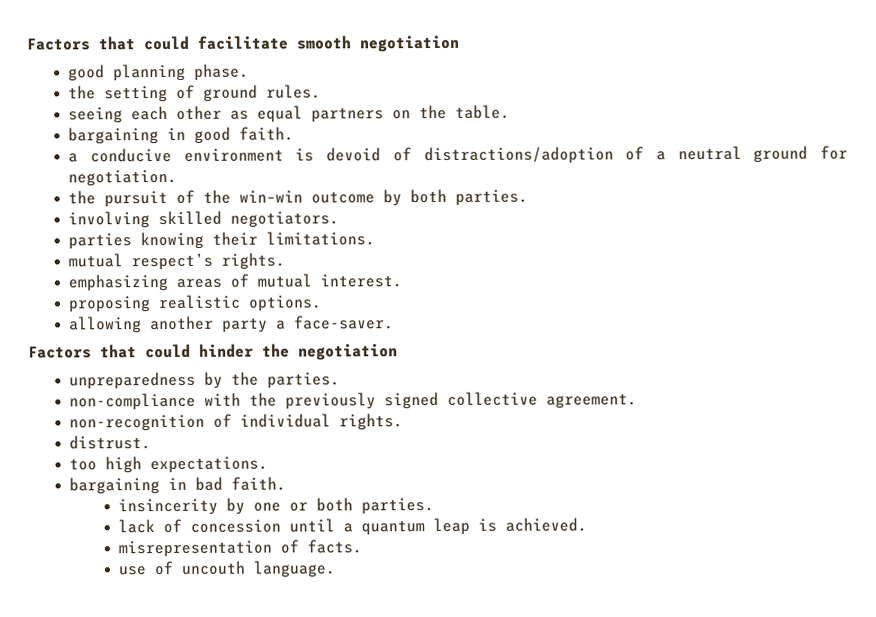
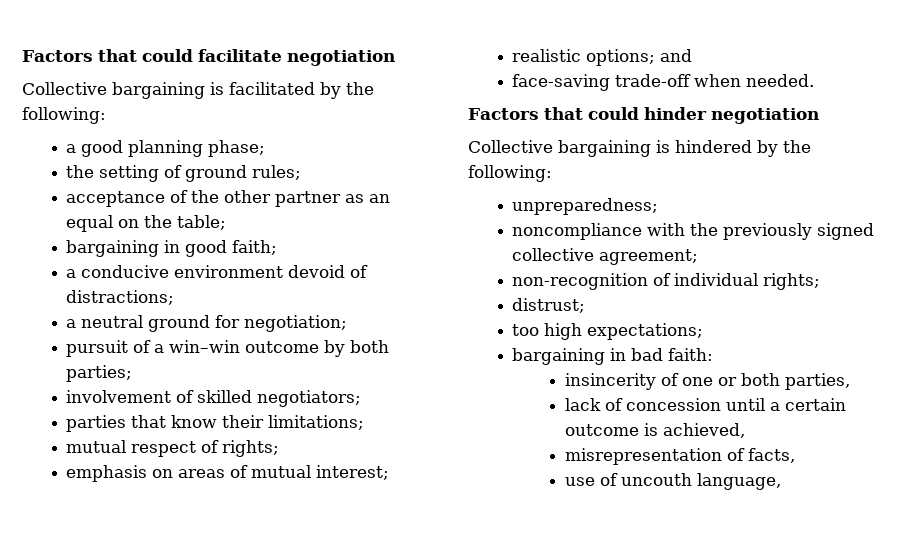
[296,34,460,53] smooth negotiation // -> [286,50,395,66] [22,82,374,99] [22,107,106,124] [66,144,77,153] negotiation // Collective bargaining is facilitated by the following: // a
[194,63,250,81] phase. -> [208,140,266,157] phase;
[266,84,322,99] [68,105,385,124] rules. // seeing each other as equal partners -> [252,165,302,180] [66,190,391,207] [66,215,114,232] rules; // acceptance of the other partner as an equal
[455,104,511,119] table. -> [177,215,227,230] table;
[239,126,295,141] faith. -> [232,240,278,255] faith;
[295,148,315,162] is -> (284, 271) none
[423,146,645,165] distractions/adoption of -> [66,290,175,305] distractions; //
[68,169,178,187] [68,190,97,205] negotiation. // the -> [244,315,348,332] negotiation; //
[203,189,232,204] the -> [154,344,165,353] a
[455,189,529,206] [68,210,340,229] [68,231,376,250] [68,252,286,271] [68,273,403,292] [68,294,323,313] [69,315,395,334] parties. // involving skilled negotiators. // parties knowing their limitations. // mutual respect’s rights. // emphasizing areas of mutual interest. // proposing realistic options. // allowing another party a face-saver. -> [66,365,133,382] [66,390,362,407] [66,415,365,432] [66,440,280,457] [66,465,390,482] [512,49,693,66] [512,74,815,91] parties; // involvement of skilled negotiators; // parties that know their limitations; // mutual respect of rights; // emphasis on areas of mutual interest; // realistic options; and // face-saving trade-off when needed.
[262,343,398,361] [69,371,341,390] [69,392,197,411] the negotiation // unpreparedness by the parties. // non-compliance -> [710,108,819,124] [468,140,811,157] [468,165,552,182] [512,198,659,215] [512,223,643,240] negotiation // Collective bargaining is hindered by the following: // unpreparedness; // noncompliance
[546,393,638,409] agreement. -> [599,249,699,265] agreement;
[339,413,404,431] [69,435,152,450] rights. // distrust. -> [763,273,821,290] [512,298,586,313] rights; // distrust;
[150,456,269,474] expectations. -> [587,323,704,340] expectations;
[231,476,287,491] faith. -> [668,348,714,361] faith:
[226,497,246,515] by -> [660,373,679,386] of
[361,498,435,515] parties. -> [784,373,850,390] parties,
[361,517,588,536] quantum leap is achieved. -> [784,398,846,411] [564,423,745,438] certain outcome is achieved,
[307,539,363,554] facts. -> [747,448,795,463] facts,
[253,560,336,578] language. -> [696,473,781,490] language,

